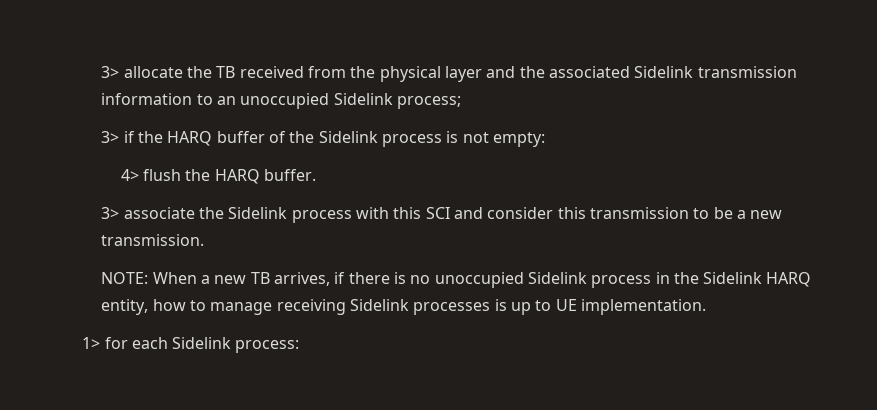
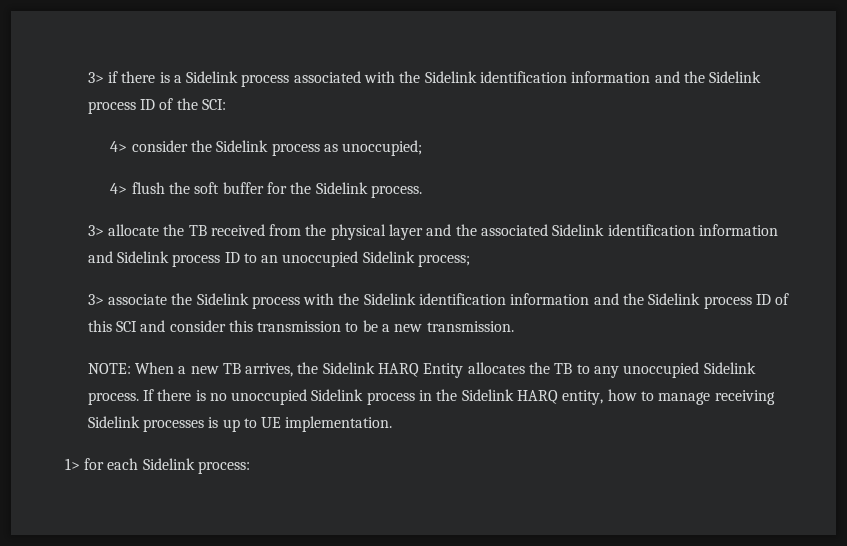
[101,66,120,78] 3> -> [87,71,762,87] [87,98,226,114] [110,140,423,156] [110,182,422,198] [87,225,104,236] 3> if there is a Sidelink process associated with the Sidelink identification information and the Sidelink process ID of the SCI: // 4> consider the Sidelink process as unoccupied; // 4> flush the soft buffer for the Sidelink process. // 3>
[697,66,797,78] [101,93,193,105] transmission information -> [607,224,779,236] [87,251,240,267] identification information and Sidelink process ID
[101,131,545,147] [120,169,316,184] // 3> if the HARQ buffer of the Sidelink process is not empty: // 4> flush the HARQ buffer. -> (471, 260) none
(389, 213) none -> [338,293,790,309] the Sidelink identification information and the Sidelink process ID of
[334,272,346,284] if -> [297,362,756,378] [87,389,154,405] the Sidelink HARQ Entity allocates the TB to any unoccupied Sidelink process. If

